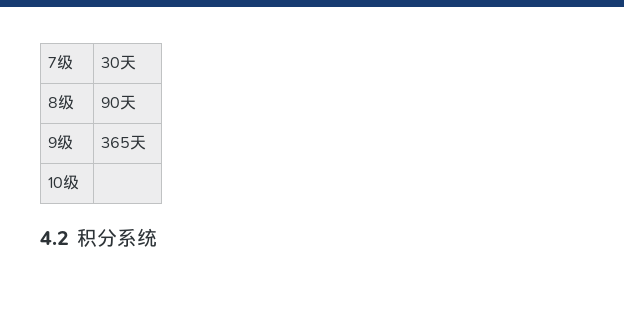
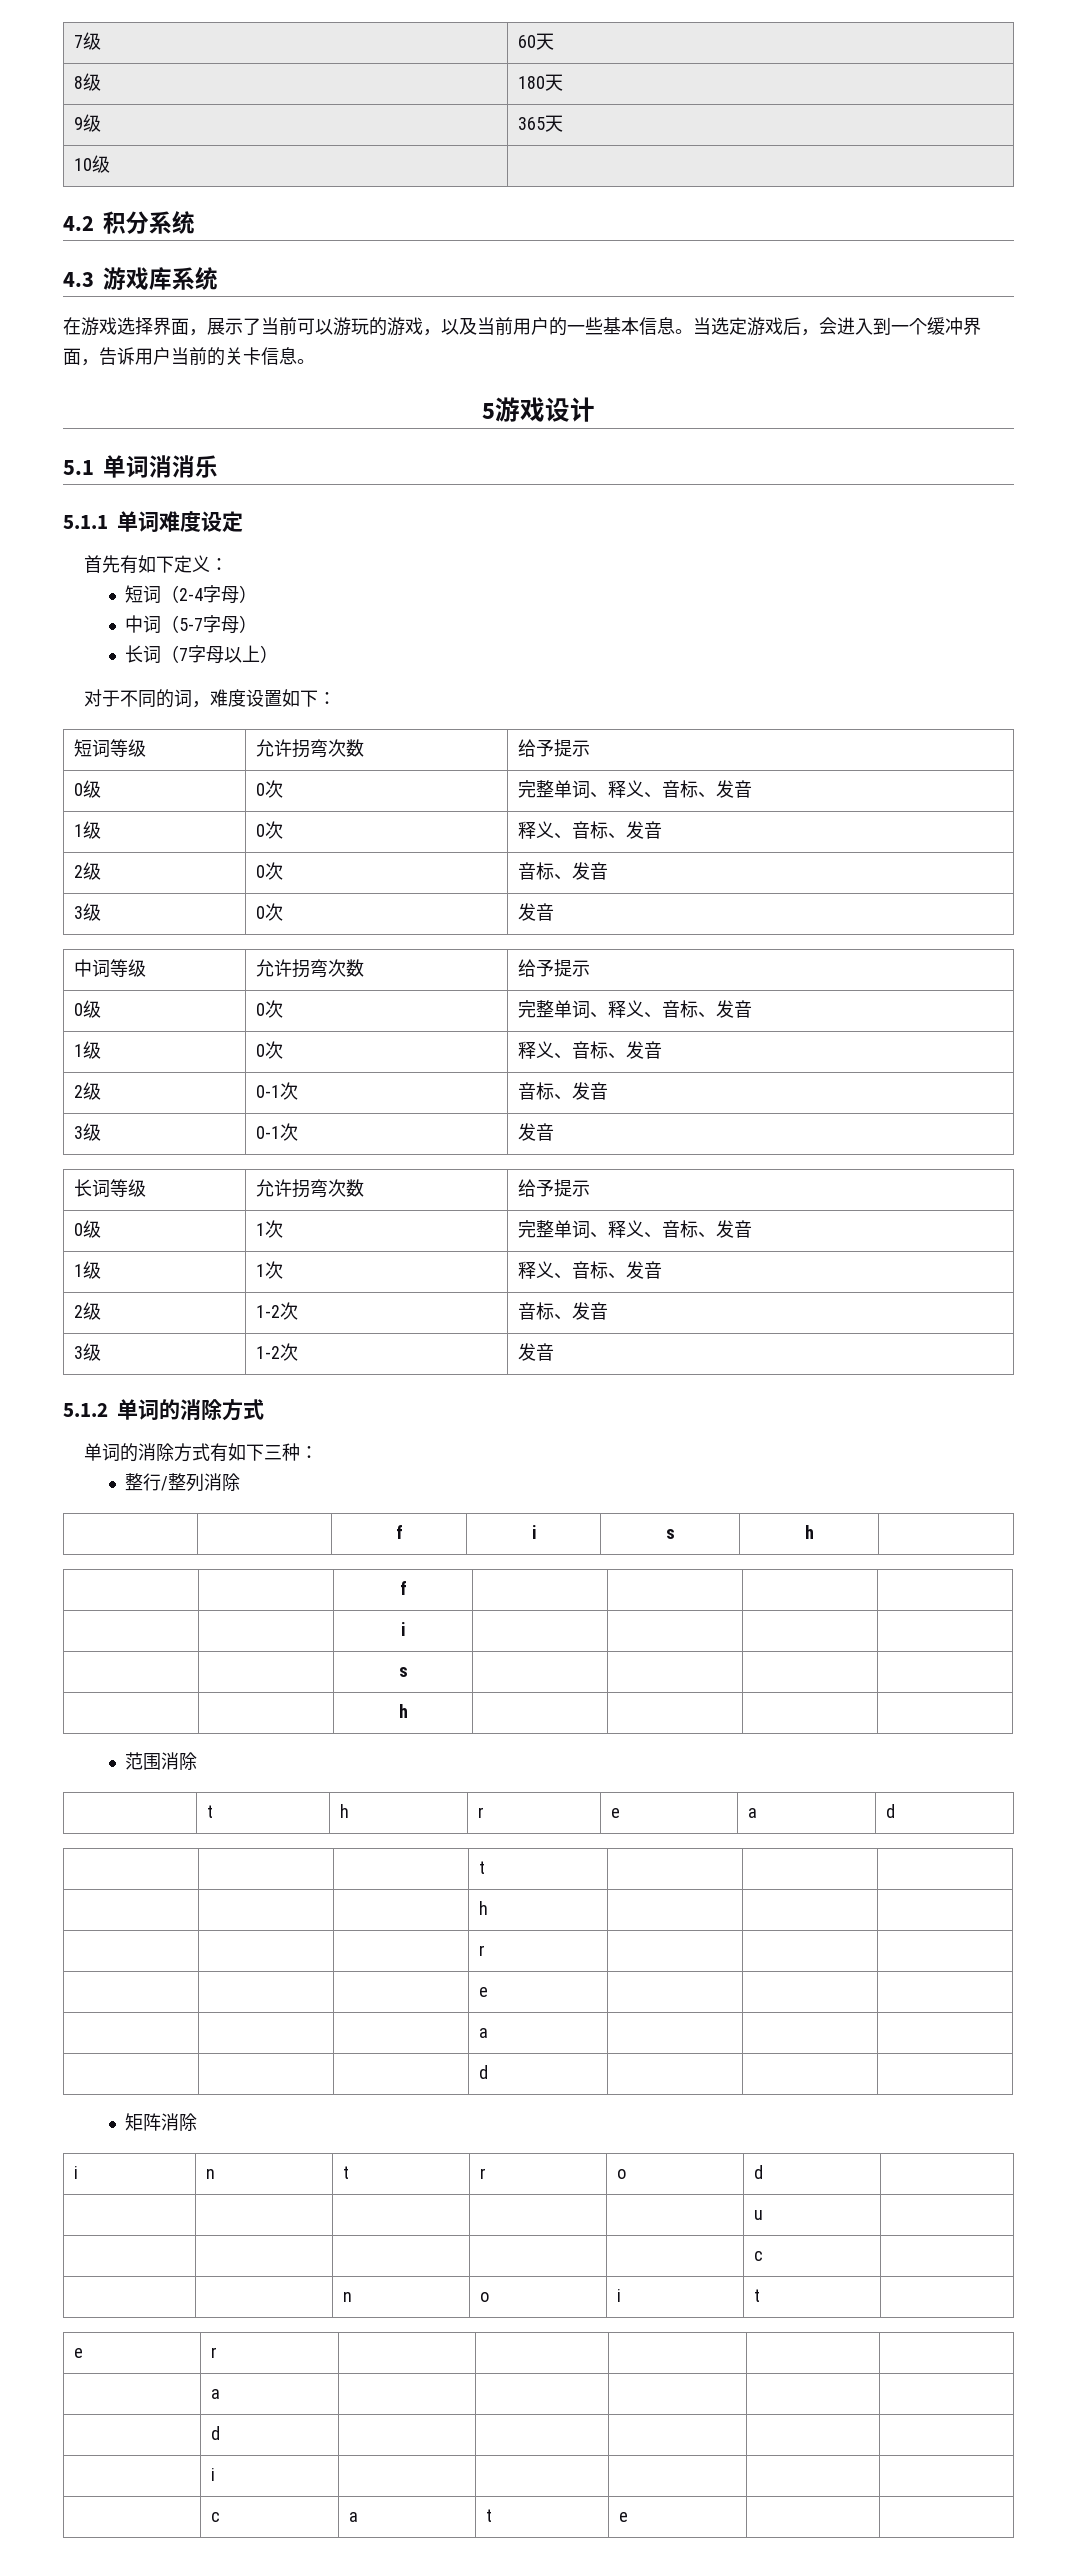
[101,57,121,68] 30 -> [517,35,536,48] 60
[101,97,121,108] 90 -> [517,76,545,89] 180
(157, 237) none -> [63,267,218,290] [63,317,981,336] [63,347,315,366] [482,397,595,422] [63,455,218,478] [63,511,243,532] [84,555,229,574] [125,585,258,604] [125,615,258,634] [125,645,279,664] [84,689,337,708] [73,739,146,757] [255,739,364,758] [517,739,590,757] [73,780,101,798] [255,780,283,798] [517,780,752,798] [73,821,101,839] [255,821,283,839] [517,821,662,839] [73,862,101,880] [255,862,283,880] [517,862,608,880] [73,903,101,921] [255,903,283,921] [517,903,554,921] [73,959,146,977] [255,959,364,978] [517,959,590,977] [73,1000,101,1018] [255,1000,283,1018] [517,1000,752,1018] [73,1041,101,1059] [255,1041,283,1059] [517,1041,662,1059] [73,1082,101,1100] [255,1082,298,1100] [517,1082,608,1100] [73,1123,101,1141] [255,1123,298,1141] [517,1123,554,1141] [73,1179,146,1197] [255,1179,364,1198] [517,1179,590,1197] [73,1220,101,1238] [255,1220,283,1238] [517,1220,752,1238] [73,1261,101,1279] [255,1261,283,1279] [517,1261,662,1279] [73,1302,101,1320] [255,1302,298,1320] [517,1302,608,1320] [73,1343,101,1361] [255,1343,298,1361] [517,1343,554,1361] [63,1399,264,1421] [84,1443,319,1462] [125,1473,241,1492] [395,1525,403,1539] [531,1525,536,1539] [665,1529,675,1539] [804,1525,814,1539] [399,1581,407,1595] [401,1622,405,1636] [398,1667,408,1677] [398,1704,408,1718] [125,1752,198,1770] [206,1805,213,1818] [339,1804,349,1818] [477,1807,484,1818] [610,1808,620,1818] [747,1808,757,1818] [885,1804,895,1818] [478,1861,485,1874] [478,1901,488,1915] [478,1945,485,1956] [478,1987,488,1997] [478,2028,488,2038] [478,2065,488,2079] [125,2113,198,2131] [73,2166,78,2179] [205,2169,215,2179] [342,2166,349,2179] [479,2168,486,2179] [616,2169,626,2179] [753,2165,763,2179] [753,2210,763,2220] [753,2251,763,2261] [342,2292,352,2302] [479,2292,489,2302] [616,2289,621,2302] [753,2289,760,2302] [73,2348,83,2358] [210,2347,217,2358] [210,2389,220,2399] [210,2426,220,2440] [210,2468,215,2481] [210,2512,220,2522] [348,2512,358,2522] [485,2509,492,2522] [618,2512,628,2522] // 4.3游戏库系统 // 在游戏选择界面，展示了当前可以游玩的游戏，以及当前用户的一些基本信息。当选定游戏后，会进入到一个缓冲界面，告诉用户当前的关卡信息。 // 5游戏设计 // 5.1单词消消乐 // 5.1.1单词难度设定 // 首先有如下定义： // 短词（2-4字母） // 中词（5-7字母） // 长词（7字母以上） // 对于不同的词，难度设置如下： // 短词等级 | 允许拐弯次数 | 给予提示 // 0级 | 0次 | 完整单词、释义、音标、发音 // 1级 | 0次 | 释义、音标、发音 // 2级 | 0次 | 音标、发音 // 3级 | 0次 | 发音 // 中词等级 | 允许拐弯次数 | 给予提示 // 0级 | 0次 | 完整单词、释义、音标、发音 // 1级 | 0次 | 释义、音标、发音 // 2级 | 0-1次 | 音标、发音 // 3级 | 0-1次 | 发音 // 长词等级 | 允许拐弯次数 | 给予提示 // 0级 | 1次 | 完整单词、释义、音标、发音 // 1级 | 1次 | 释义、音标、发音 // 2级 | 1-2次 | 音标、发音 // 3级 | 1-2次 | 发音 // 5.1.2单词的消除方式 // 单词的消除方式有如下三种： // 整行/整列消除 // | | f | i | s | h | // | | f | | | | // | | i | | | | // | | s | | | | // | | h | | | | // 范围消除 // | t | h | r | e | a | d // | | | t | | | // | | | h | | | // | | | r | | | // | | | e | | | // | | | a | | | // | | | d | | | // 矩阵消除 // i | n | t | r | o | d | // | | | | | u | // | | | | | c | // | | n | o | i | t | // e | r | | | | | // | a | | | | | // | d | | | | | // | i | | | | | // | c | a | t | e | |

